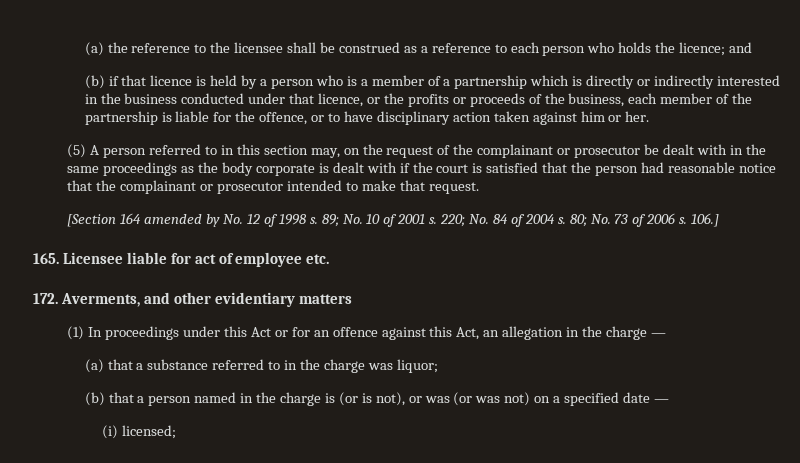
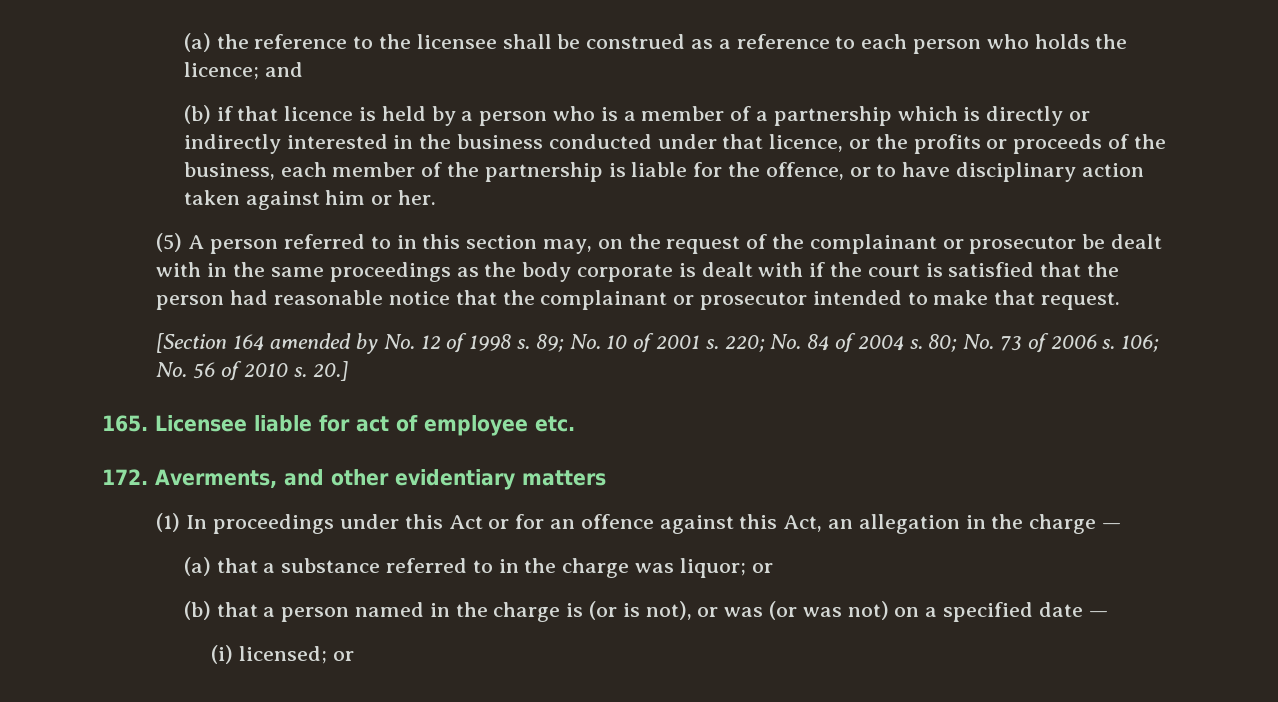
[691,213,720,227] 106.] -> [1121,334,1160,352] [156,361,348,381] 106; No. 56 of 2010 s. 20.]
(438, 366) none -> [751,563,773,573] or
(176, 432) none -> [332,651,354,661] or

